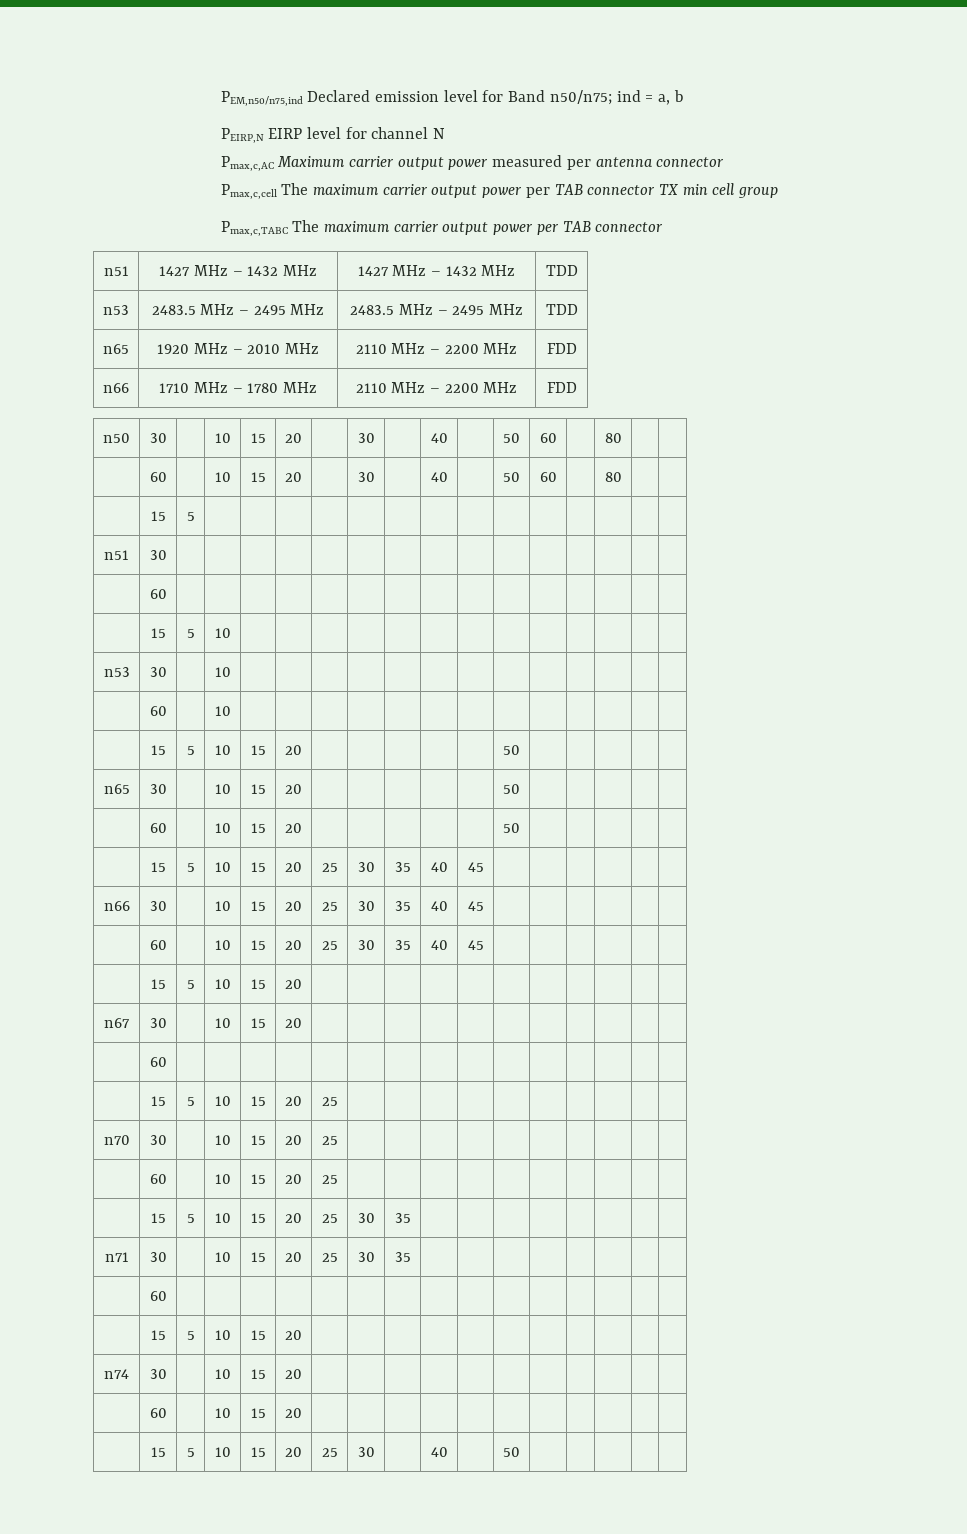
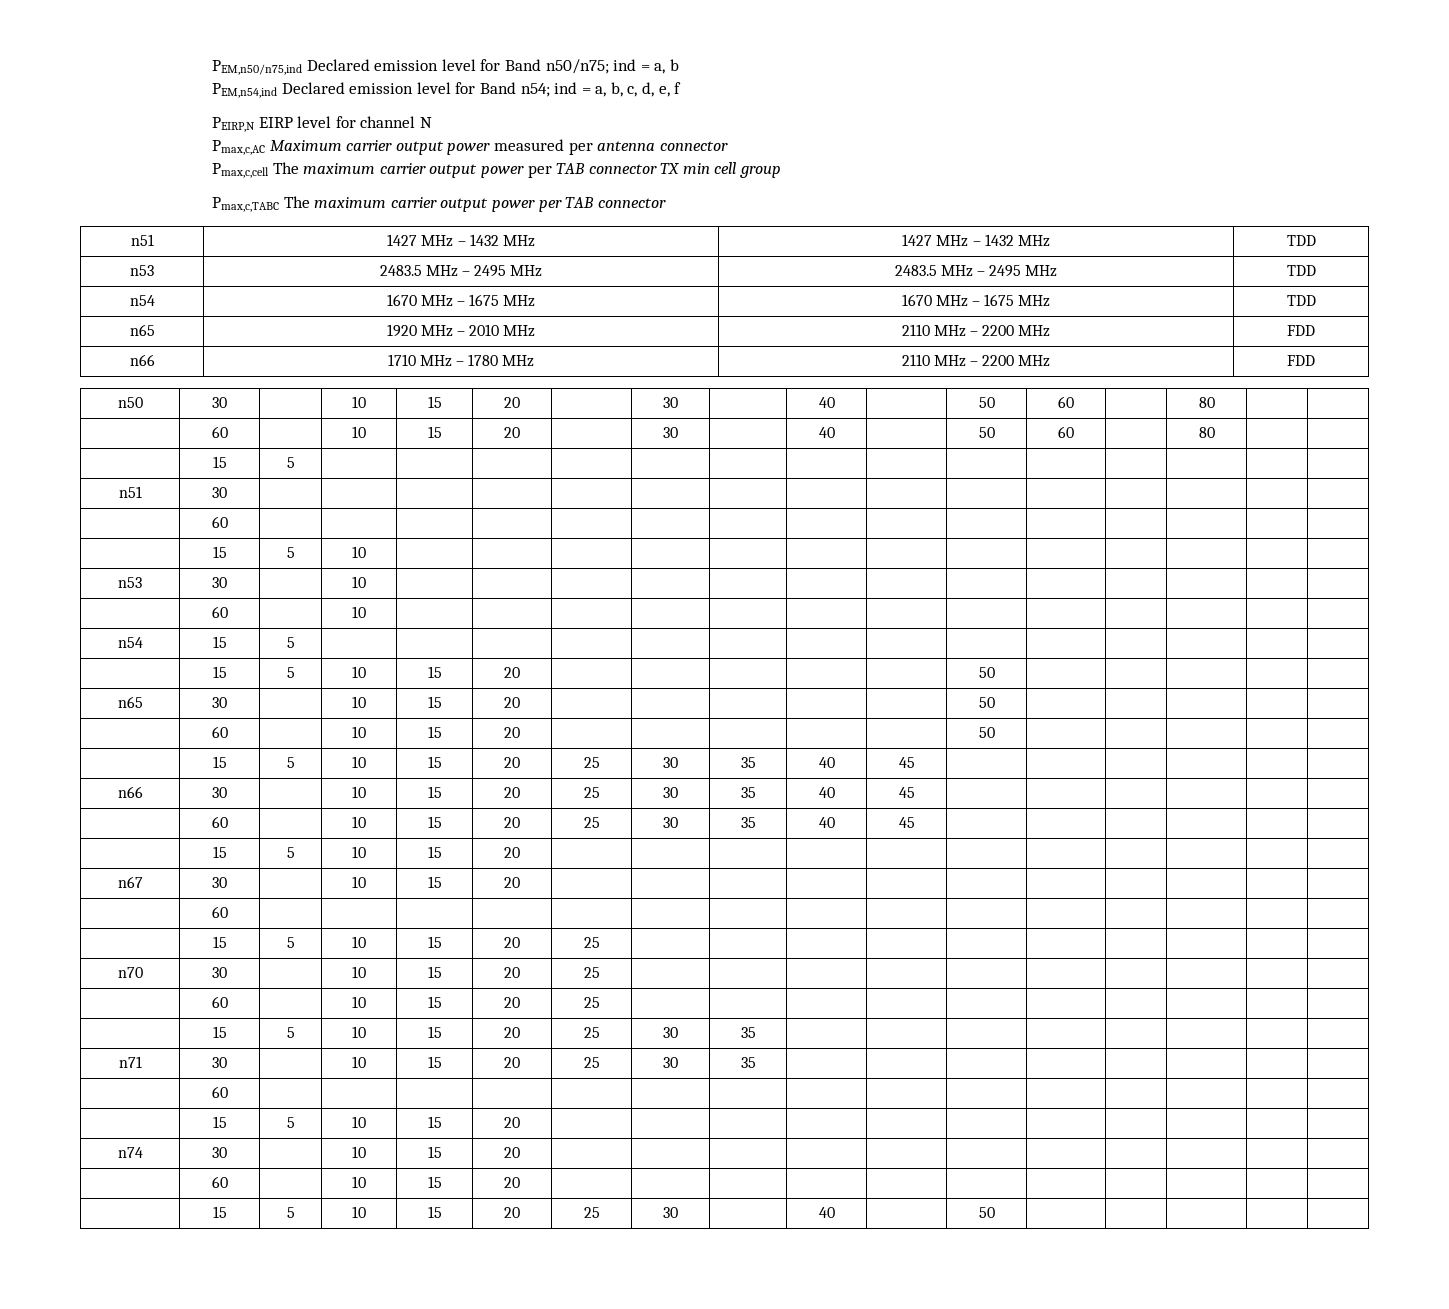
(684, 96) none -> [211,82,682,98] // PEM,n54,ind Declared emission level for Band n54; ind = a, b, c, d, e, f
(578, 309) none -> [129,295,155,306] [386,294,536,307] [901,294,1051,307] [1286,295,1316,306] // n54 | 1670 MHz – 1675 MHz | 1670 MHz – 1675 MHz | TDD
(231, 711) none -> [117,637,143,648] [212,636,227,648] [286,637,295,648] // n54 | 15 | 5 | | | | | | | | | | | | | |

